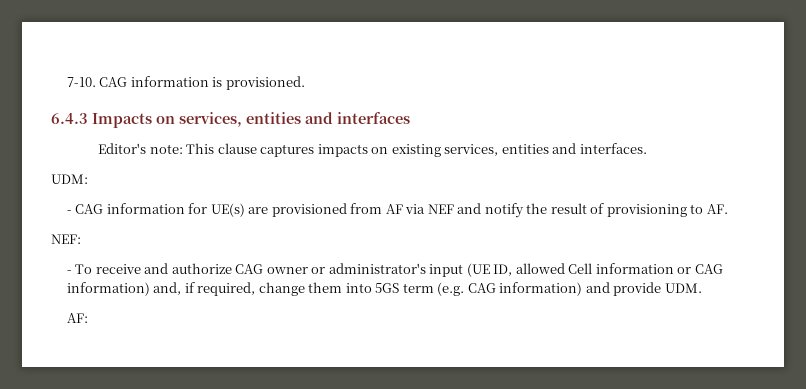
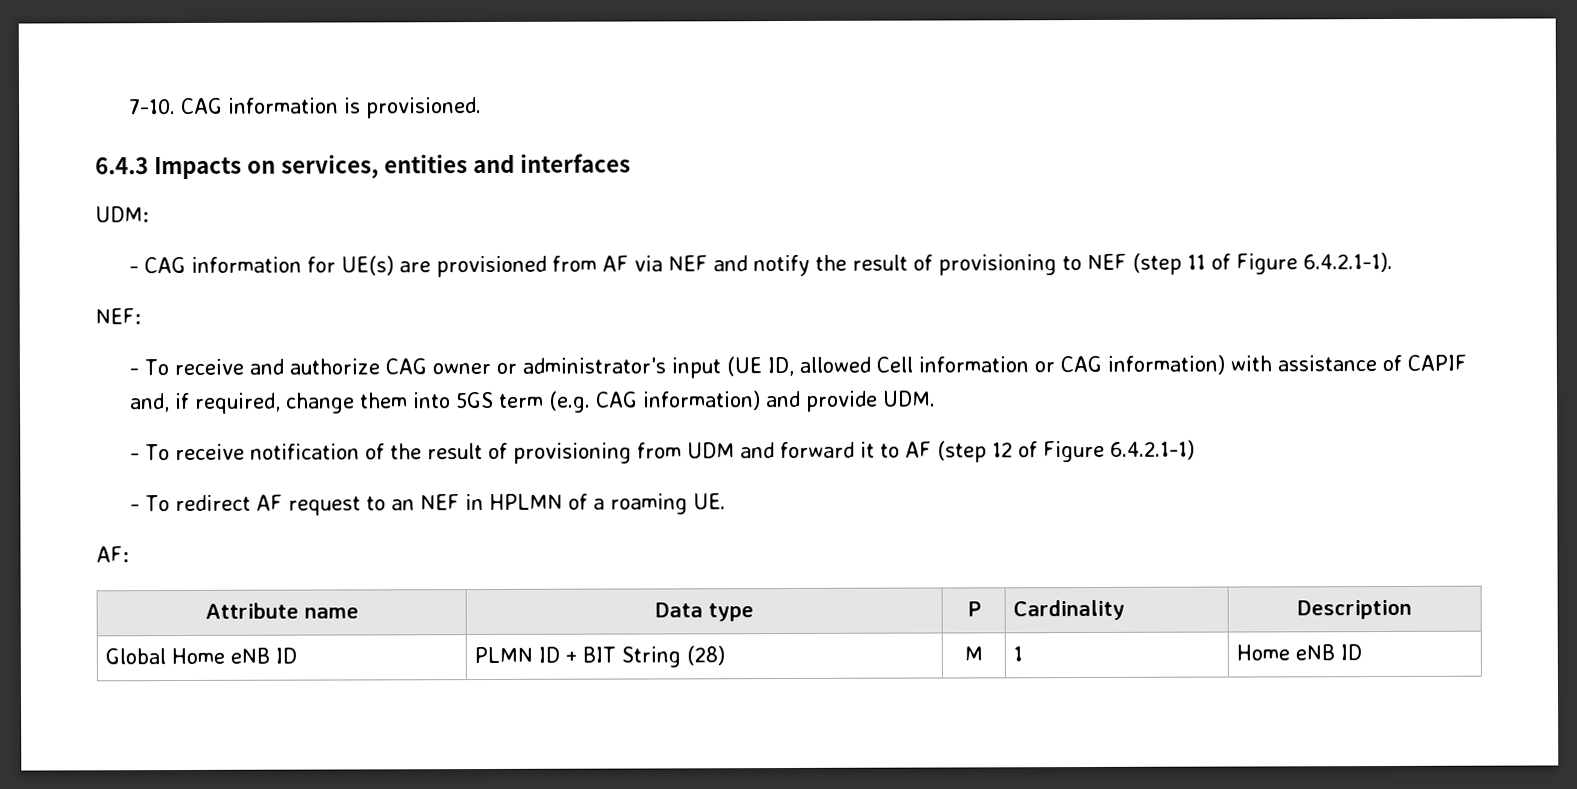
[98,143,647,157] // Editor's note: This clause captures impacts on existing services, entities and interfaces. -> (631, 163) none
[706,204,728,214] AF. -> [1086,251,1393,275] NEF (step 11 of Figure 6.4.2.1-1).
(150, 289) none -> [1229,354,1467,372] with assistance of CAPIF
[66,313,88,323] AF: -> [129,439,1195,464] [129,493,726,516] [96,546,129,563] [204,602,359,619] [654,602,754,622] [966,601,981,617] [1012,599,1125,621] [1297,599,1412,620] [104,647,297,665] [473,645,725,668] [964,646,983,662] [1012,646,1023,662] [1235,644,1362,661] - To receive notification of the result of provisioning from UDM and forward it to AF (step 12 of Figure 6.4.2.1-1) // - To redirect AF request to an NEF in HPLMN of a roaming UE. // AF: // Attribute name | Data type | P | Cardinality | Description // Global Home eNB ID | PLMN ID + BIT String (28) | M | 1 | Home eNB ID

